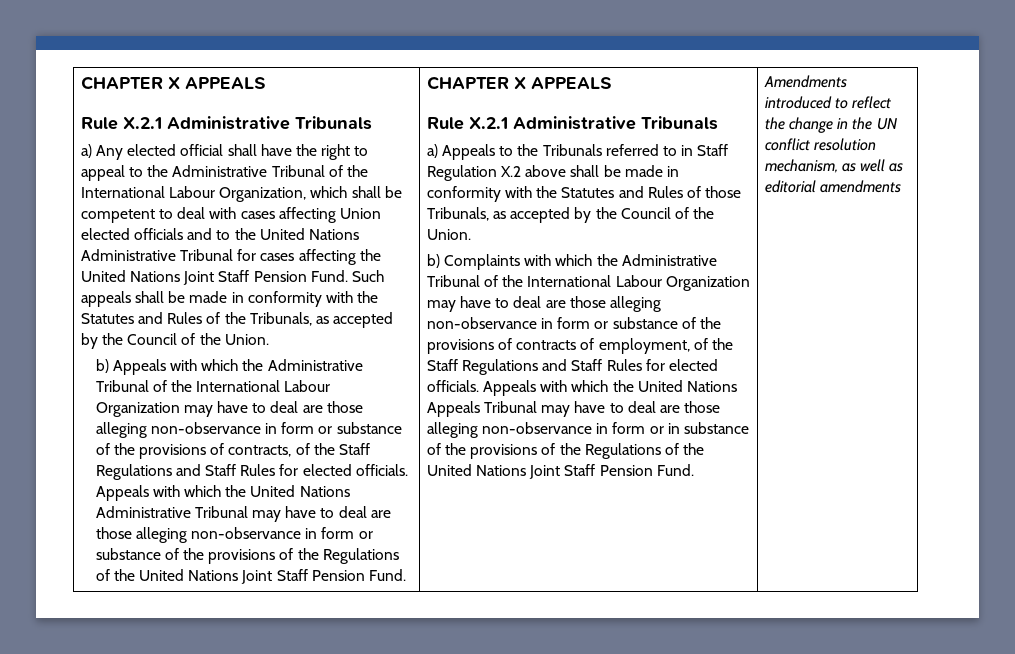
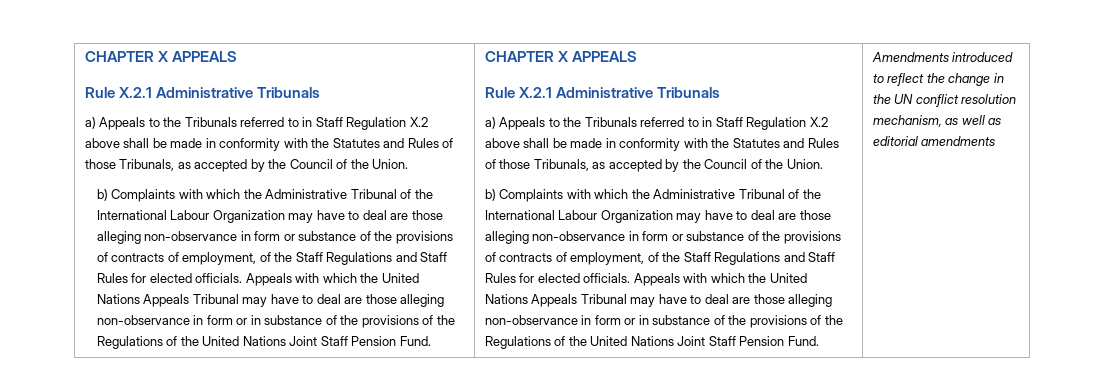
[80,76,266,90] [80,116,372,130] [80,144,369,160] [80,165,369,181] [80,186,402,202] [80,207,382,223] [80,228,360,240] [80,249,381,265] [80,270,385,285] [80,291,131,307] CHAPTER X APPEALS // Rule X.2.1 Administrative Tribunals // a) Any elected official shall have the right to appeal to the Administrative Tribunal of the International Labour Organization, which shall be competent to deal with cases affecting Union elected officials and to the United Nations Administrative Tribunal for cases affecting the United Nations Joint Staff Pension Fund. Such appeals -> [84,51,237,62] [84,87,320,98] [84,117,428,130] [84,138,120,148] CHAPTER X APPEALS // Rule X.2.1 Administrative Tribunals // a) Appeals to the Tribunals referred to in Staff Regulation X.2 above
[224,312,246,324] the -> [84,159,116,169] those
[112,359,166,375] Appeals -> [111,189,176,202] Complaints
[228,445,292,457] contracts, -> [111,252,257,265] contracts of employment,
[95,506,191,518] Administrative -> [143,294,190,307] Appeals
(373, 535) none -> [250,315,261,325] in

